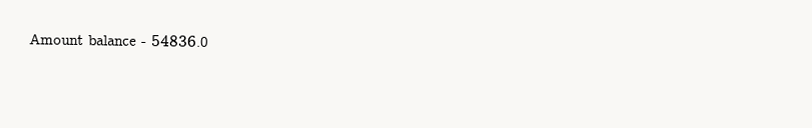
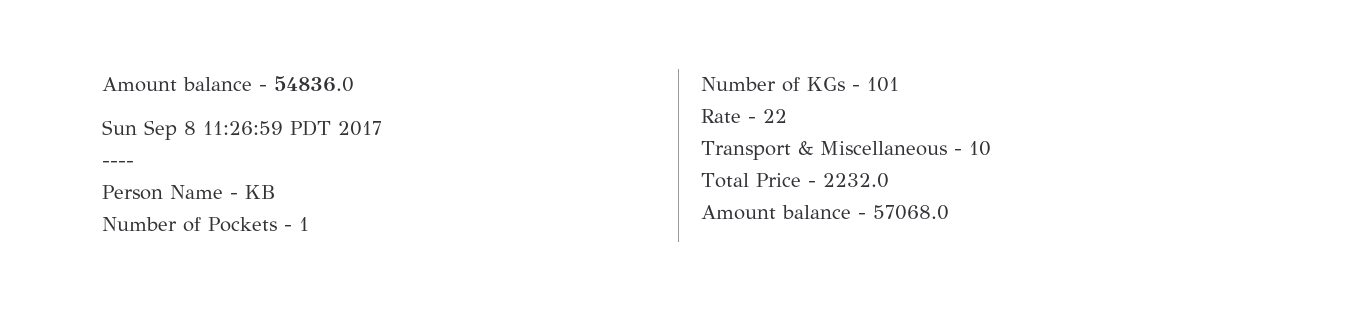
(209, 41) none -> [102,120,382,140] [102,161,134,167] [102,185,276,200] [102,217,309,232] [701,77,899,92] [701,109,787,123] [701,140,991,160] [701,173,889,188] [701,205,949,220] // Sun Sep 8 11:26:59 PDT 2017 // ---- // Person Name - KB // Number of Pockets - 1 // Number of KGs - 101 // Rate - 22 // Transport & Miscellaneous - 10 // Total Price - 2232.0 // Amount balance - 57068.0

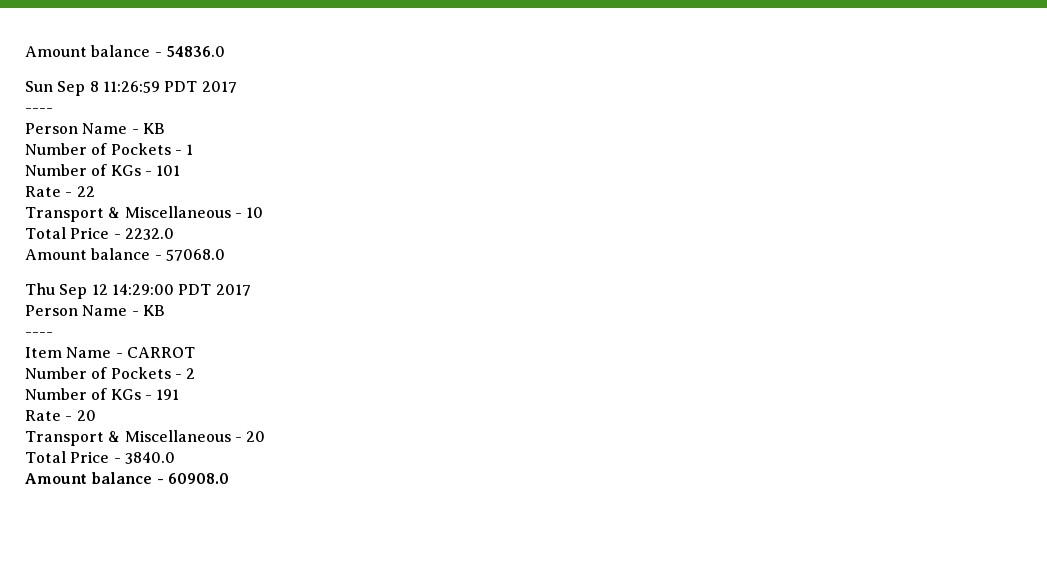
(949, 212) none -> [25,283,251,299] [25,305,165,316] [25,332,53,337] [25,347,195,358] [25,367,196,379] [25,388,180,400] [25,410,96,421] [25,430,266,446] [25,451,175,464] [25,472,229,484] // Thu Sep 12 14:29:00 PDT 2017 // Person Name - KB // ---- // Item Name - CARROT // Number of Pockets - 2 // Number of KGs - 191 // Rate - 20 // Transport & Miscellaneous - 20 // Total Price - 3840.0 // Amount balance - 60908.0

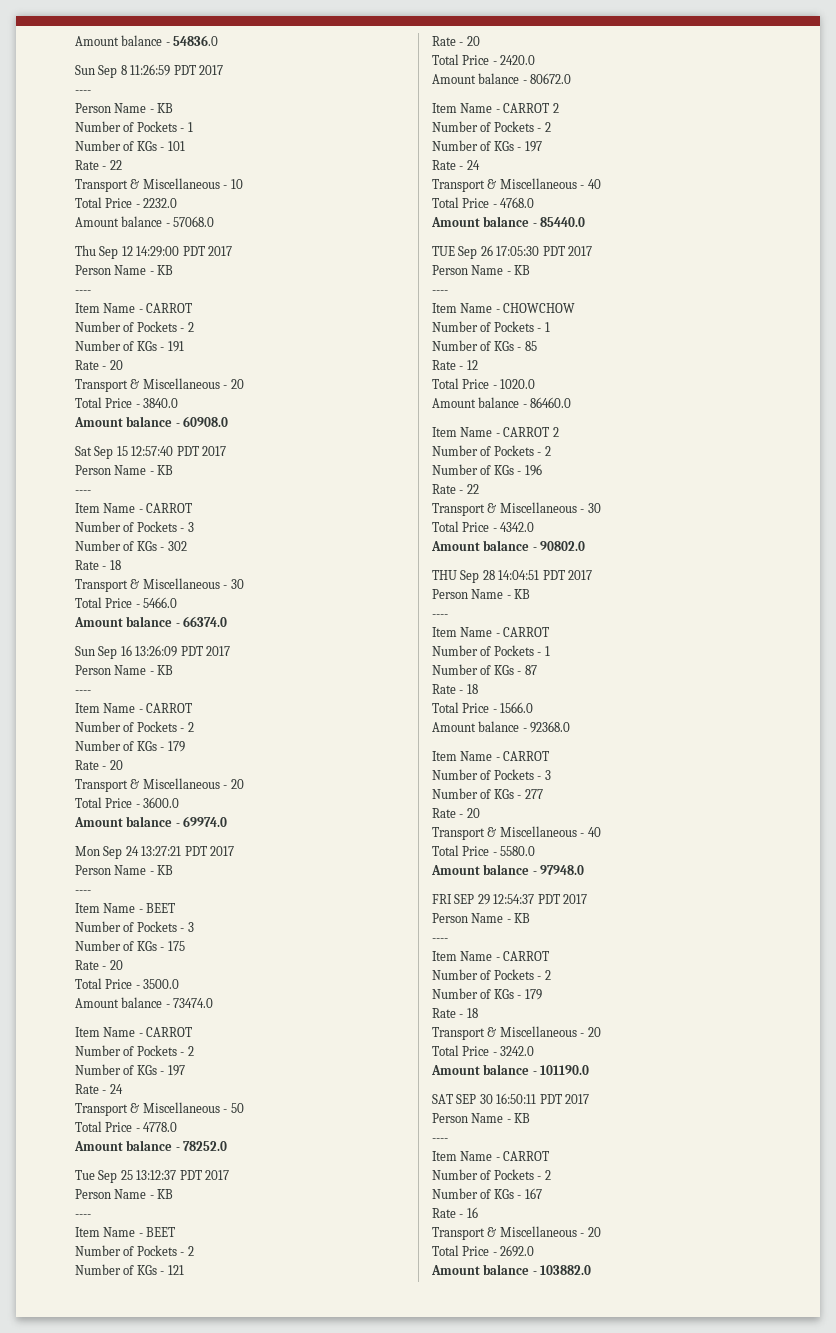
(229, 478) none -> [75,446,226,459] [75,465,174,475] [75,490,91,494] [75,503,193,513] [75,521,194,532] [75,540,187,551] [75,560,121,570] [75,578,244,592] [75,597,178,608] [74,616,228,627] [75,645,230,659] [75,665,174,675] [75,690,91,694] [75,703,193,713] [75,721,194,732] [75,740,185,752] [75,760,123,770] [75,778,244,792] [75,797,180,808] [74,816,228,827] [75,846,234,859] [75,865,174,875] [75,890,91,894] [75,903,176,913] [75,921,194,932] [75,940,185,951] [75,960,123,970] [75,978,180,989] [75,997,214,1008] [75,1027,193,1037] [75,1045,194,1056] [75,1064,185,1076] [75,1084,123,1094] [75,1102,244,1116] [75,1121,178,1132] [74,1140,228,1151] [75,1170,229,1183] [75,1189,174,1199] [75,1214,91,1218] [75,1227,176,1237] [75,1245,194,1256] [75,1264,184,1275] [432,36,480,46] [432,54,536,65] [432,73,572,84] [432,103,559,113] [432,121,551,132] [432,140,542,152] [432,160,480,170] [432,178,601,192] [432,197,535,208] [431,216,586,227] [432,245,592,259] [432,265,531,275] [432,290,448,294] [432,303,576,313] [432,321,550,332] [432,340,537,351] [432,360,478,370] [432,378,536,389] [432,397,572,408] [432,427,559,437] [432,445,551,456] [432,464,542,476] [432,484,479,494] [432,502,601,516] [432,521,535,532] [431,540,586,551] [432,570,592,583] [432,589,531,599] [432,614,448,618] [432,627,550,637] [432,645,550,656] [432,664,537,675] [432,684,478,694] [432,702,534,713] [432,721,571,733] [432,751,550,761] [432,769,551,780] [432,788,543,799] [432,808,480,818] [432,826,601,840] [432,845,536,856] [431,864,585,875] [432,894,587,905] [432,913,531,923] [432,938,448,942] [432,951,550,961] [432,969,551,980] [432,988,542,1000] [432,1008,478,1018] [432,1026,601,1040] [432,1045,535,1056] [431,1064,590,1075] [432,1093,589,1104] [432,1113,531,1123] [432,1138,448,1142] [432,1151,550,1161] [432,1169,551,1180] [432,1188,542,1199] [432,1207,478,1218] [432,1226,601,1240] [432,1245,535,1257] [431,1264,592,1275] // Sat Sep 15 12:57:40 PDT 2017 // Person Name - KB // ---- // Item Name - CARROT // Number of Pockets - 3 // Number of KGs - 302 // Rate - 18 // Transport & Miscellaneous - 30 // Total Price - 5466.0 // Amount balance - 66374.0 // Sun Sep 16 13:26:09 PDT 2017 // Person Name - KB // ---- // Item Name - CARROT // Number of Pockets - 2 // Number of KGs - 179 // Rate - 20 // Transport & Miscellaneous - 20 // Total Price - 3600.0 // Amount balance - 69974.0 // Mon Sep 24 13:27:21 PDT 2017 // Person Name - KB // ---- // Item Name - BEET // Number of Pockets - 3 // Number of KGs - 175 // Rate - 20 // Total Price - 3500.0 // Amount balance - 73474.0 // Item Name - CARROT // Number of Pockets - 2 // Number of KGs - 197 // Rate - 24 // Transport & Miscellaneous - 50 // Total Price - 4778.0 // Amount balance - 78252.0 // Tue Sep 25 13:12:37 PDT 2017 // Person Name - KB // ---- // Item Name - BEET // Number of Pockets - 2 // Number of KGs - 121 // Rate - 20 // Total Price - 2420.0 // Amount balance - 80672.0 // Item Name - CARROT 2 // Number of Pockets - 2 // Number of KGs - 197 // Rate - 24 // Transport & Miscellaneous - 40 // Total Price - 4768.0 // Amount balance - 85440.0 // TUE Sep 26 17:05:30 PDT 2017 // Person Name - KB // ---- // Item Name - CHOWCHOW // Number of Pockets - 1 // Number of KGs - 85 // Rate - 12 // Total Price - 1020.0 // Amount balance - 86460.0 // Item Name - CARROT 2 // Number of Pockets - 2 // Number of KGs - 196 // Rate - 22 // Transport & Miscellaneous - 30 // Total Price - 4342.0 // Amount balance - 90802.0 // THU Sep 28 14:04:51 PDT 2017 // Person Name - KB // ---- // Item Name - CARROT // Number of Pockets - 1 // Number of KGs - 87 // Rate - 18 // Total Price - 1566.0 // Amount balance - 92368.0 // Item Name - CARROT // Number of Pockets - 3 // Number of KGs - 277 // Rate - 20 // Transport & Miscellaneous - 40 // Total Price - 5580.0 // Amount balance - 97948.0 // FRI SEP 29 12:54:37 PDT 2017 // Person Name - KB // ---- // Item Name - CARROT // Number of Pockets - 2 // Number of KGs - 179 // Rate - 18 // Transport & Miscellaneous - 20 // Total Price - 3242.0 // Amount balance - 101190.0 // SAT SEP 30 16:50:11 PDT 2017 // Person Name - KB // ---- // Item Name - CARROT // Number of Pockets - 2 // Number of KGs - 167 // Rate - 16 // Transport & Miscellaneous - 20 // Total Price - 2692.0 // Amount balance - 103882.0

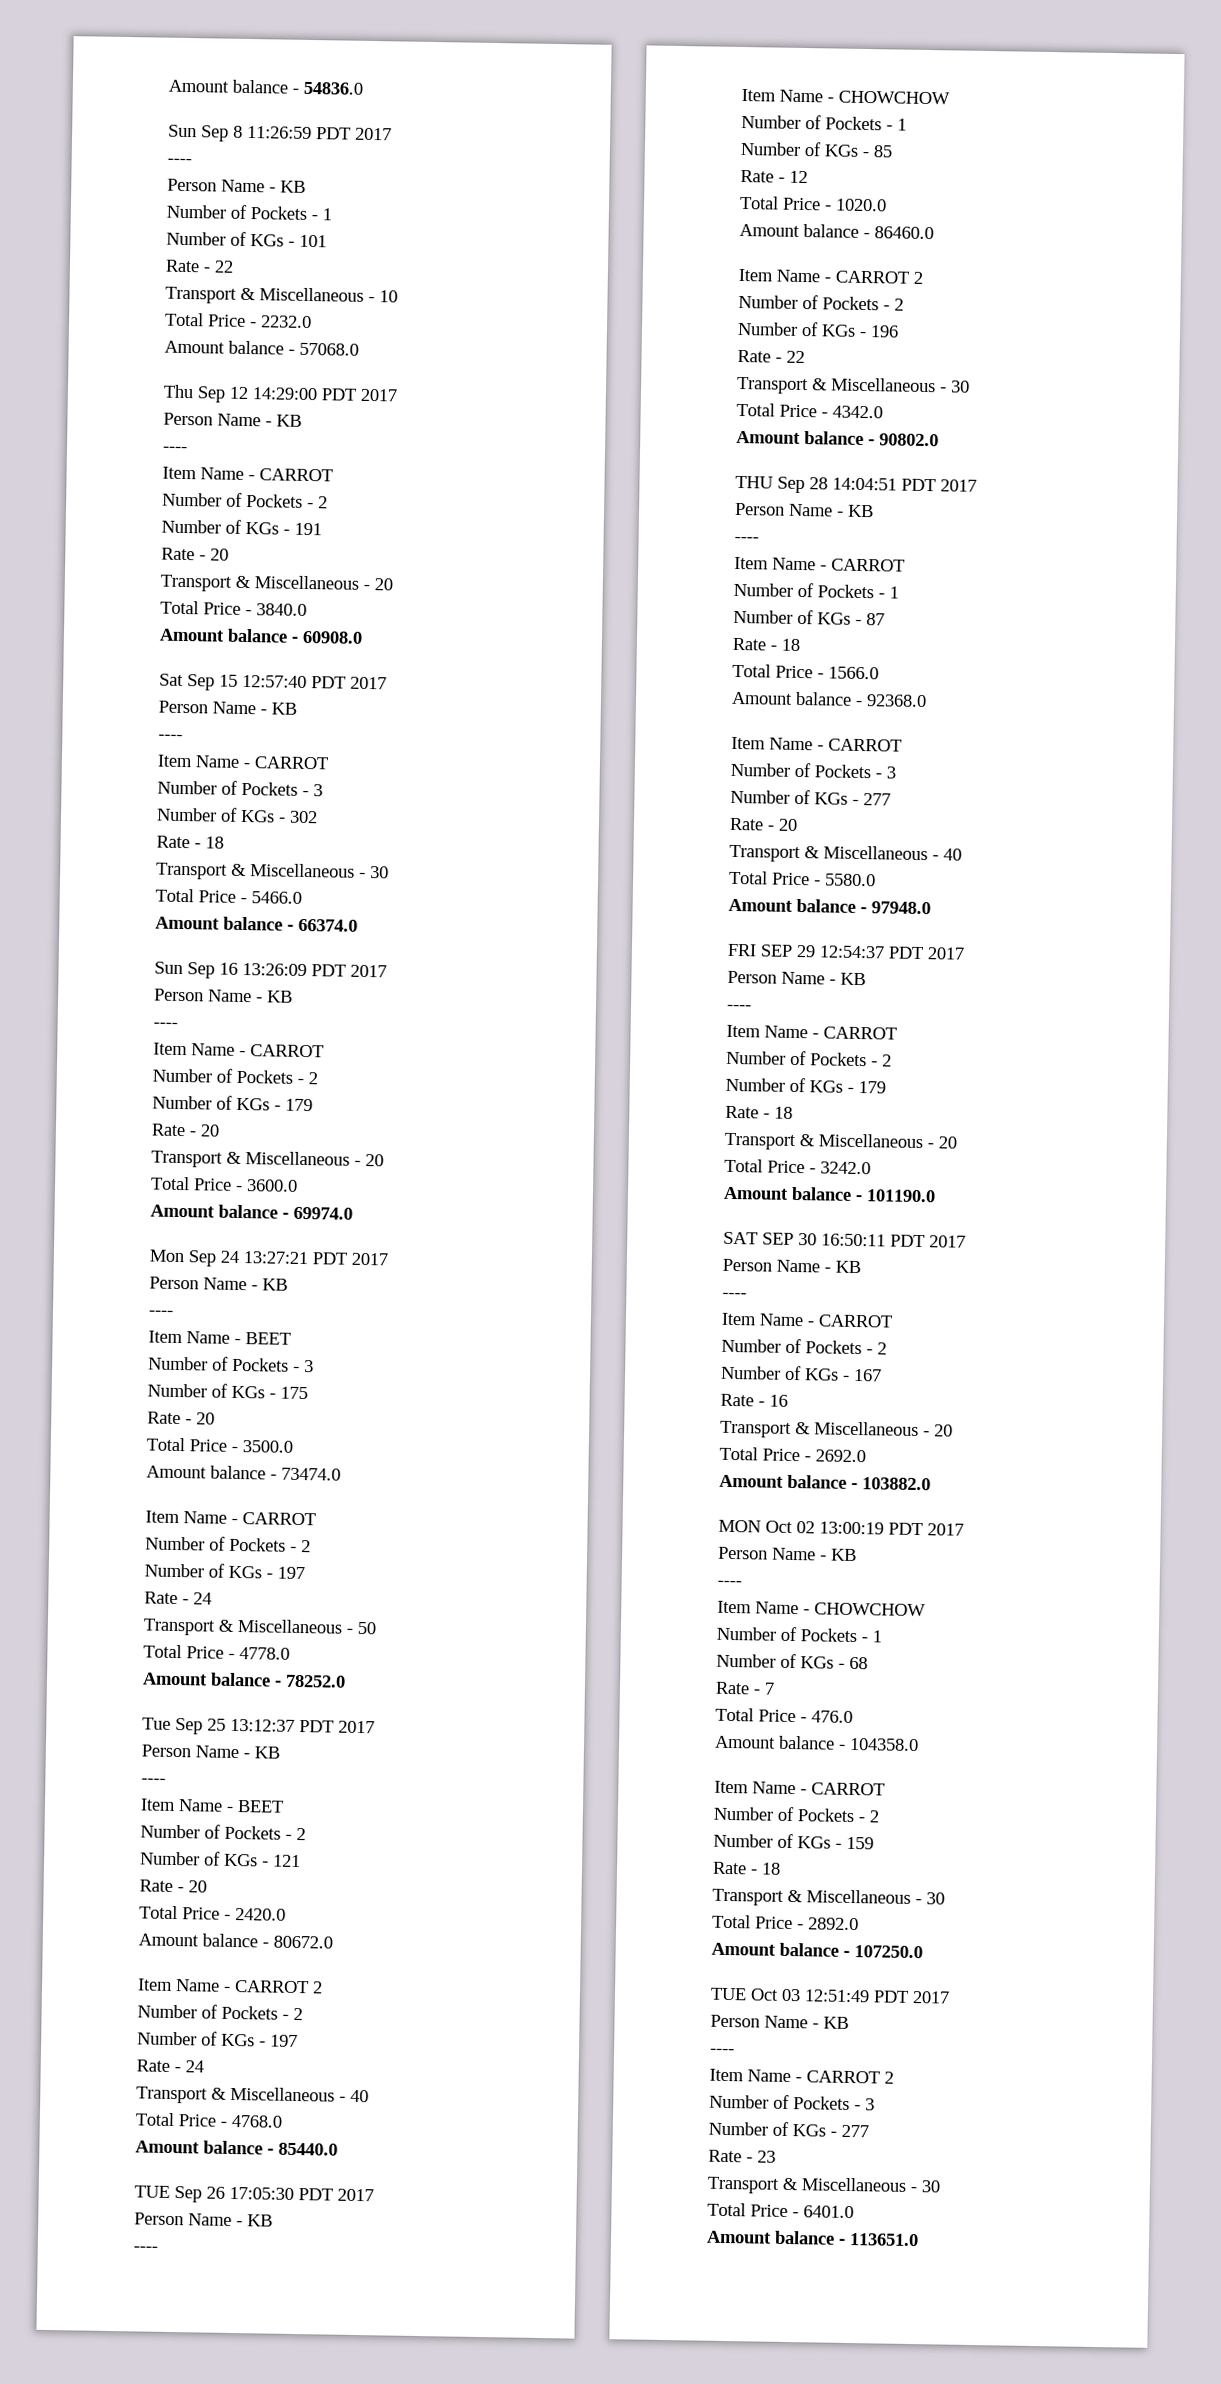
(592, 1270) none -> [718,1519,964,1536] [718,1546,857,1562] [717,1580,742,1587] [717,1600,926,1617] [716,1626,882,1643] [716,1653,868,1670] [715,1681,775,1695] [715,1707,853,1723] [714,1735,919,1752] [714,1780,885,1796] [713,1806,879,1823] [713,1833,874,1850] [712,1861,781,1875] [712,1888,945,1906] [712,1914,859,1931] [711,1942,923,1959] [710,1987,950,2004] [710,2014,849,2029] [710,2048,735,2055] [709,2068,894,2084] [709,2094,875,2111] [708,2121,869,2138] [708,2149,776,2163] [707,2176,940,2194] [707,2202,854,2219] [706,2230,919,2247] // MON Oct 02 13:00:19 PDT 2017 // Person Name - KB // ---- // Item Name - CHOWCHOW // Number of Pockets - 1 // Number of KGs - 68 // Rate - 7 // Total Price - 476.0 // Amount balance - 104358.0 // Item Name - CARROT // Number of Pockets - 2 // Number of KGs - 159 // Rate - 18 // Transport & Miscellaneous - 30 // Total Price - 2892.0 // Amount balance - 107250.0 // TUE Oct 03 12:51:49 PDT 2017 // Person Name - KB // ---- // Item Name - CARROT 2 // Number of Pockets - 3 // Number of KGs - 277 // Rate - 23 // Transport & Miscellaneous - 30 // Total Price - 6401.0 // Amount balance - 113651.0

